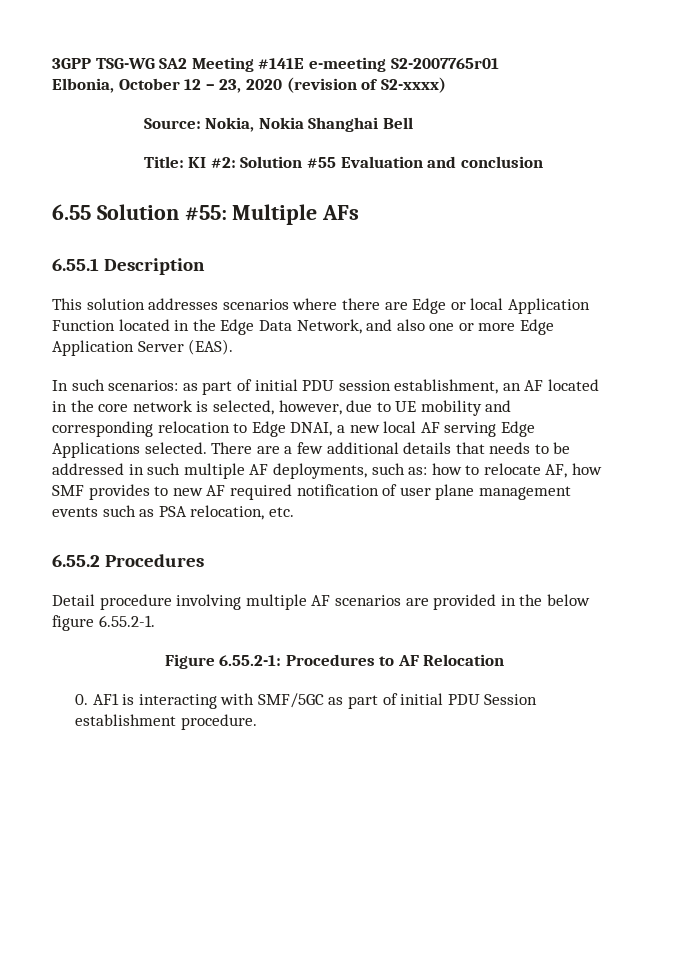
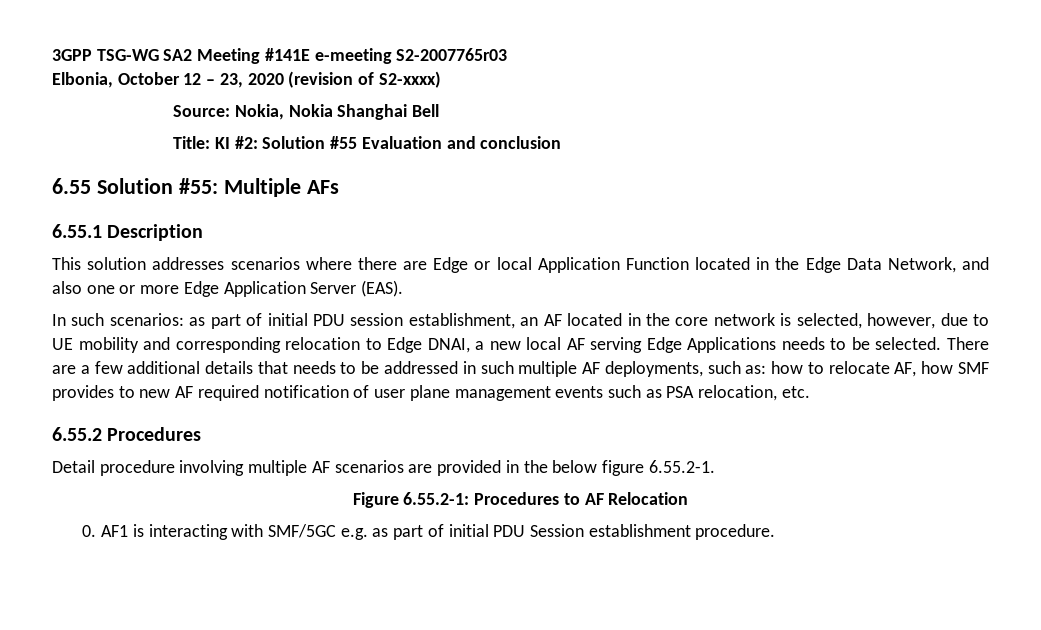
[390,58,499,69] S2-2007765r01 -> [396,48,508,61] S2-2007765r03
(140, 450) none -> [781,337,870,350] needs to be
(324, 700) none -> [340,528,368,540] e.g.

